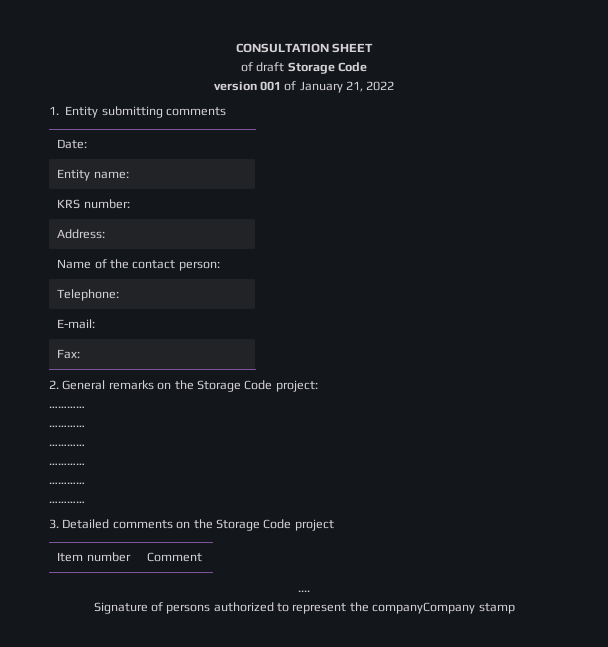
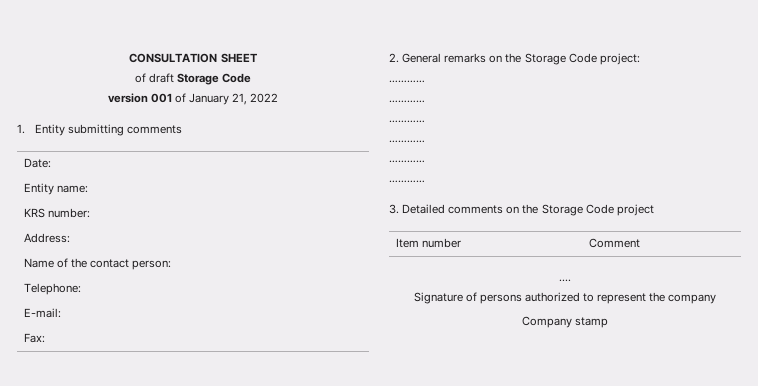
[372,602,476,614] companyCompany -> [668,294,717,304] [521,316,572,328] company // Company

